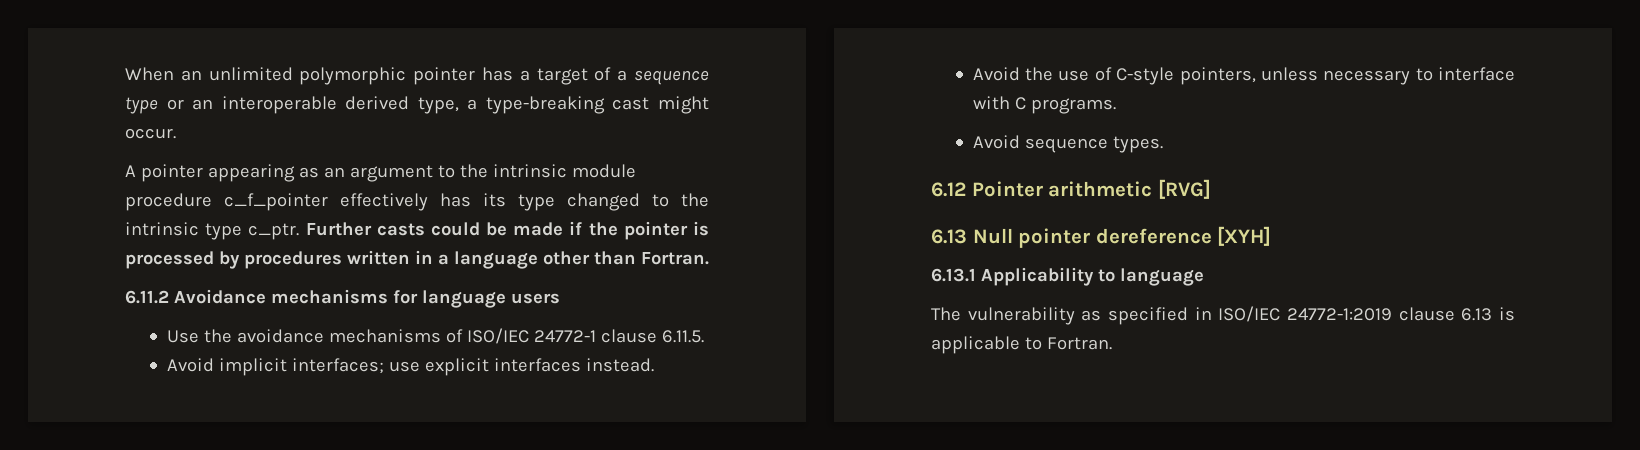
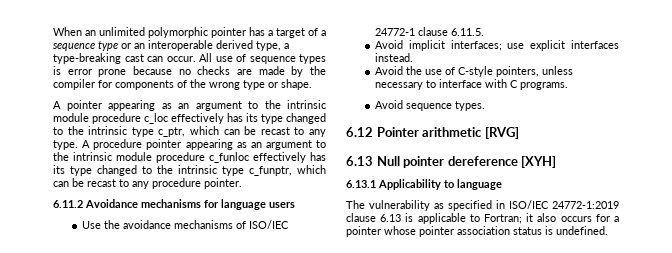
[657,96,709,114] might -> [147,56,163,62] can
(176, 133) none -> [199,53,326,64] [53,66,326,77] [53,79,312,90] All use of sequence types is error prone because no checks are made by the compiler for components of the wrong type or shape.
[224,193,709,211] [125,221,709,240] [125,250,709,269] c_f_pointer effectively has its type changed to the intrinsic type c_ptr. Further casts could be made if the pointer is processed by procedures written in a language other than Fortran. -> [144,113,326,124] [53,126,326,137] [53,139,326,150] [53,152,326,163] [53,165,326,176] [53,178,242,189] c_loc effectively has its type changed to the intrinsic type c_ptr, which can be recast to any type. A procedure pointer appearing as an argument to the intrinsic module procedure c_funloc effectively has its type changed to the intrinsic type c_funptr, which can be recast to any procedure pointer.
[1046,337,1112,350] Fortran. -> [484,213,619,224] [346,226,608,237] Fortran; it also occurs for a pointer whose pointer association status is undefined.

